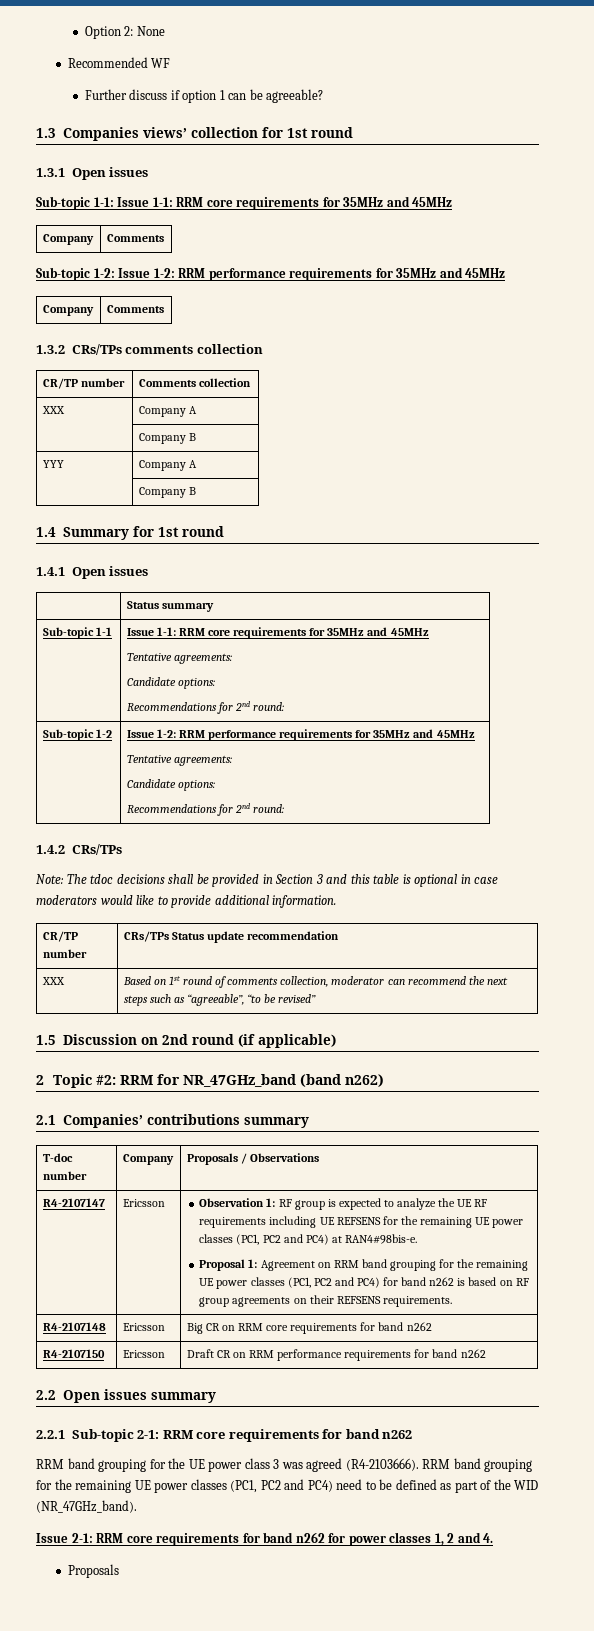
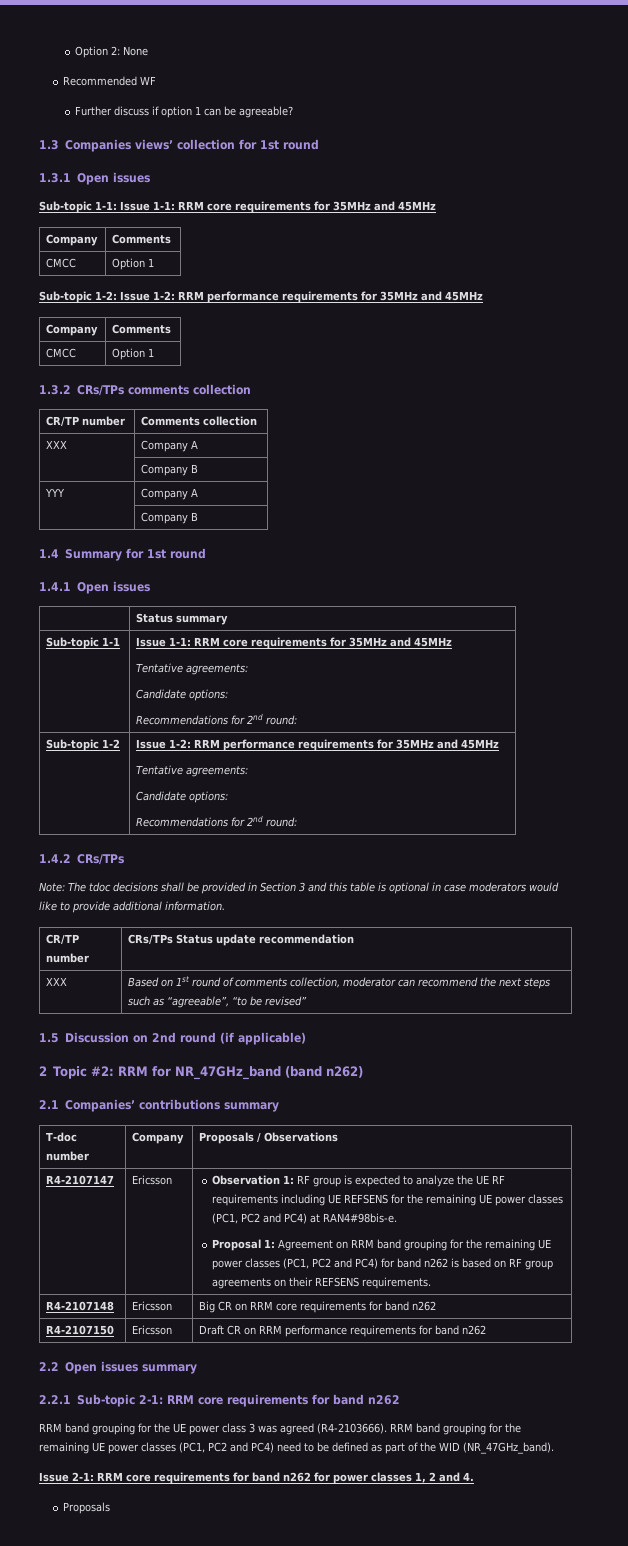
(164, 238) none -> [46,258,77,268] [112,258,155,270] // CMCC | Option 1
(164, 309) none -> [46,348,77,358] [112,348,155,360] // CMCC | Option 1

